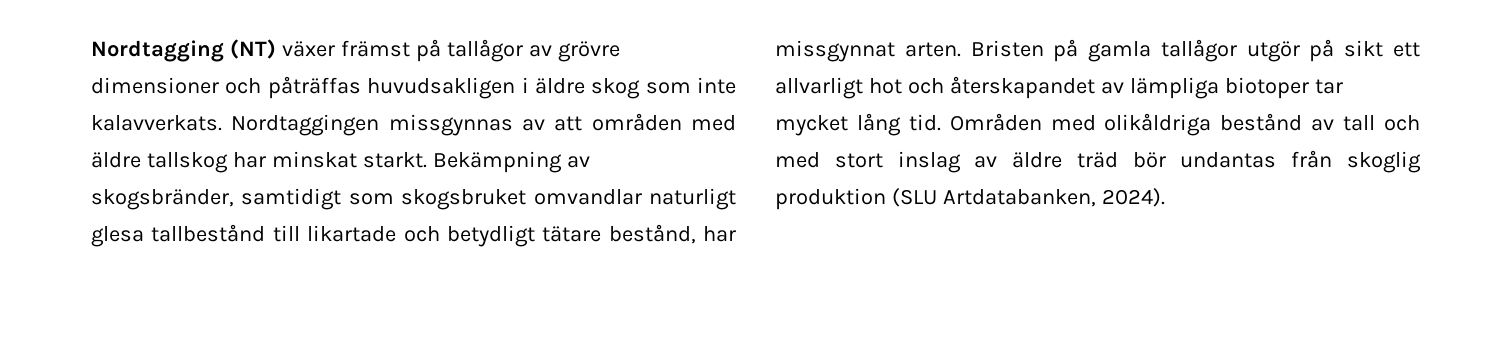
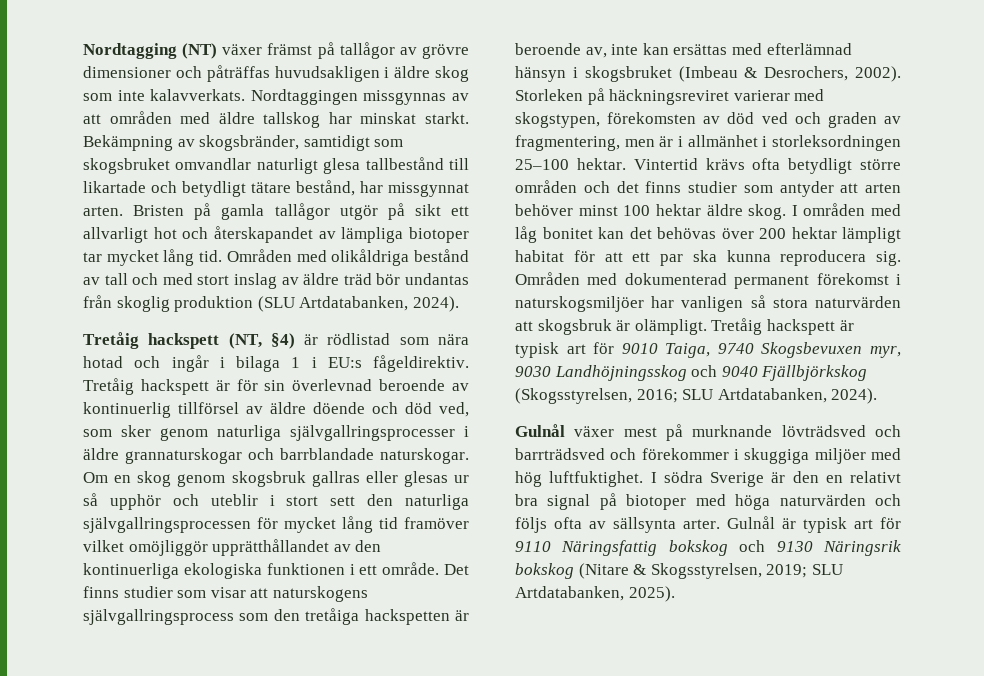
(1165, 197) none -> [83,332,469,349] [83,355,469,372] [83,378,469,395] [83,402,469,418] [83,425,469,441] [83,448,469,464] [83,471,469,487] [83,493,469,510] [83,516,469,533] [83,539,382,556] [83,562,469,579] [83,586,368,602] [83,608,469,625] [515,43,852,58] [515,66,901,82] [515,88,825,105] [515,112,901,128] [515,135,901,151] [515,158,901,174] [515,180,901,197] [515,203,901,220] [515,226,901,243] [515,250,901,266] [515,272,901,289] [515,295,901,312] [515,318,854,335] [515,342,901,358] [515,365,868,381] [515,388,878,404] [515,424,901,441] [515,448,901,464] [515,471,901,487] [515,493,901,510] [515,516,901,533] [515,540,901,556] [515,563,843,579] [515,586,675,602] // Tretåig hackspett (NT, §4) är rödlistad som nära hotad och ingår i bilaga 1 i EU:s fågeldirektiv. Tretåig hackspett är för sin överlevnad beroende av kontinuerlig tillförsel av äldre döende och död ved, som sker genom naturliga självgallringsprocesser i äldre grannaturskogar och barrblandade naturskogar. Om en skog genom skogsbruk gallras eller glesas ur så upphör och uteblir i stort sett den naturliga självgallringsprocessen för mycket lång tid framöver vilket omöjliggör upprätthållandet av den kontinuerliga ekologiska funktionen i ett område. Det finns studier som visar att naturskogens självgallringsprocess som den tretåiga hackspetten är beroende av, inte kan ersättas med efterlämnad hänsyn i skogsbruket (Imbeau & Desrochers, 2002). Storleken på häckningsreviret varierar med skogstypen, förekomsten av död ved och graden av fragmentering, men är i allmänhet i storleksordningen 25–100 hektar. Vintertid krävs ofta betydligt större områden och det finns studier som antyder att arten behöver minst 100 hektar äldre skog. I områden med låg bonitet kan det behövas över 200 hektar lämpligt habitat för att ett par ska kunna reproducera sig. Områden med dokumenterad permanent förekomst i naturskogsmiljöer har vanligen så stora naturvärden att skogsbruk är olämpligt. Tretåig hackspett är typisk art för 9010 Taiga, 9740 Skogsbevuxen myr, 9030 Landhöjningsskog och 9040 Fjällbjörkskog (Skogsstyrelsen, 2016; SLU Artdatabanken, 2024). // Gulnål växer mest på murknande lövträdsved och barrträdsved och förekommer i skuggiga miljöer med hög luftfuktighet. I södra Sverige är den en relativt bra signal på biotoper med höga naturvärden och följs ofta av sällsynta arter. Gulnål är typisk art för 9110 Näringsfattig bokskog och 9130 Näringsrik bokskog (Nitare & Skogsstyrelsen, 2019; SLU Artdatabanken, 2025).

